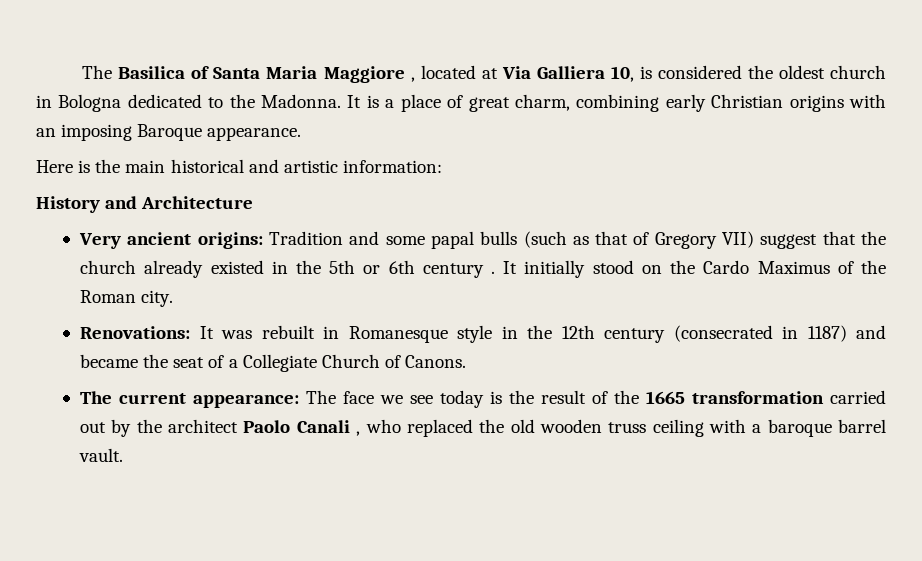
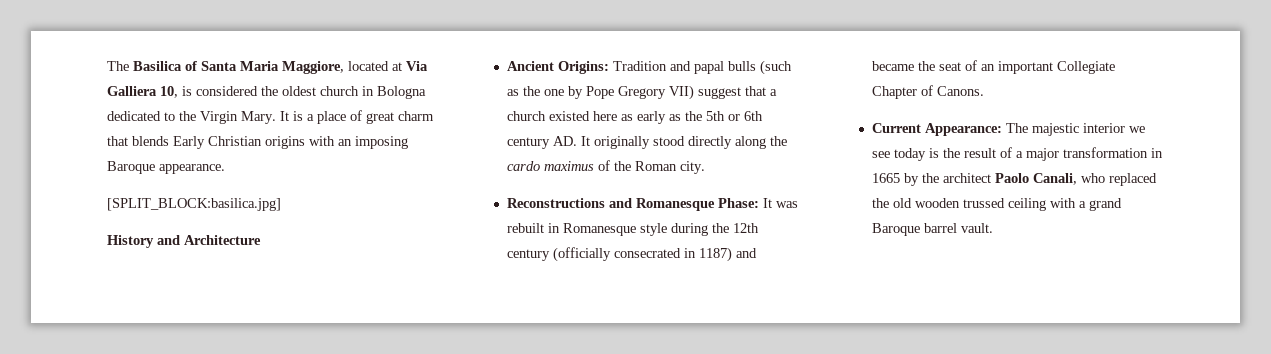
[323,66,415,83] Maggiore , -> [282,61,344,74] Maggiore,
[261,94,342,108] Madonna. -> [200,111,276,124] Virgin Mary.
[514,94,706,112] charm, combining early -> [398,111,434,121] [107,136,205,149] charm that blends Early
[36,159,442,173] Here is the main historical and artistic information: -> [107,198,281,211] [SPLIT_BLOCK:basilica.jpg]
[79,232,263,249] Very ancient origins: -> [507,61,610,74] Ancient Origins:
[385,236,425,245] some -> (692, 66) none
[595,231,886,249] [80,260,288,278] that of Gregory VII) suggest that the church already existed in -> [523,85,778,100] [507,111,682,124] the one by Pope Gregory VII) suggest that a church existed here as early as
[491,260,830,278] . It initially stood on the Cardo Maximus -> [553,136,788,149] [507,161,595,171] AD. It originally stood directly along the cardo maximus
[80,326,191,339] Renovations: -> [507,198,760,211] Reconstructions and Romanesque Phase:
[501,326,518,339] in -> [671,223,709,236] during
[673,325,773,342] (consecrated -> [553,247,682,262] (officially consecrated
[228,354,467,372] [80,390,375,408] a Collegiate Church of Canons. // The current appearance: The face -> [981,61,1116,74] [872,85,985,99] [872,123,1126,136] an important Collegiate Chapter of Canons. // Current Appearance: The majestic interior
[614,390,886,404] [80,422,107,433] the 1665 transformation carried out -> [1016,147,1164,161] [872,173,901,183] a major transformation in 1665
[296,420,361,436] Canali , -> [1033,173,1078,185] Canali,
[608,422,647,433] truss -> [963,198,1006,208] trussed
[767,419,832,437] baroque -> [1089,198,1123,211] [872,223,921,236] grand Baroque

